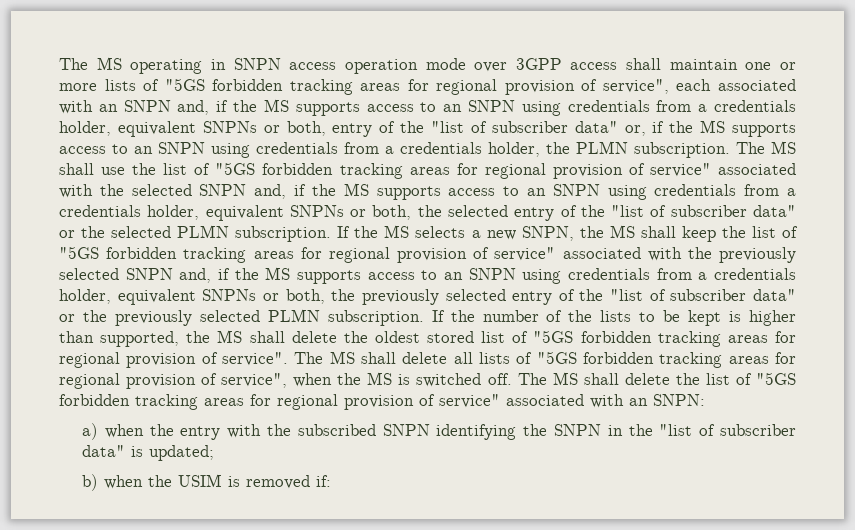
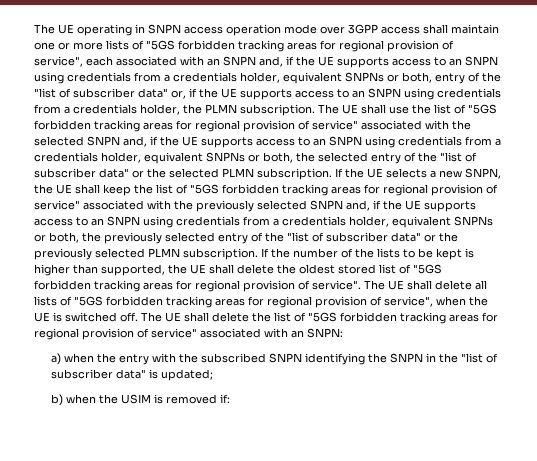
[59,57,122,70] The MS -> [34,24,74,34] The UE
[263,99,289,112] MS -> [318,56,334,66] UE
[700,120,726,133] MS -> [221,88,237,98] UE
[771,141,796,154] MS -> [342,104,358,114] UE
[343,183,369,196] MS -> [182,136,198,146] UE
[384,225,410,238] MS -> [367,168,383,178] UE
[609,225,635,238] MS -> [56,184,72,194] UE
[265,267,291,280] MS -> [405,200,421,210] UE
[217,330,243,343] MS -> [190,264,206,274] UE
[329,351,355,364] MS -> [388,280,404,290] UE
[367,372,393,385] MS -> [34,312,50,322] UE
[552,372,578,385] MS -> [165,312,181,322] UE

